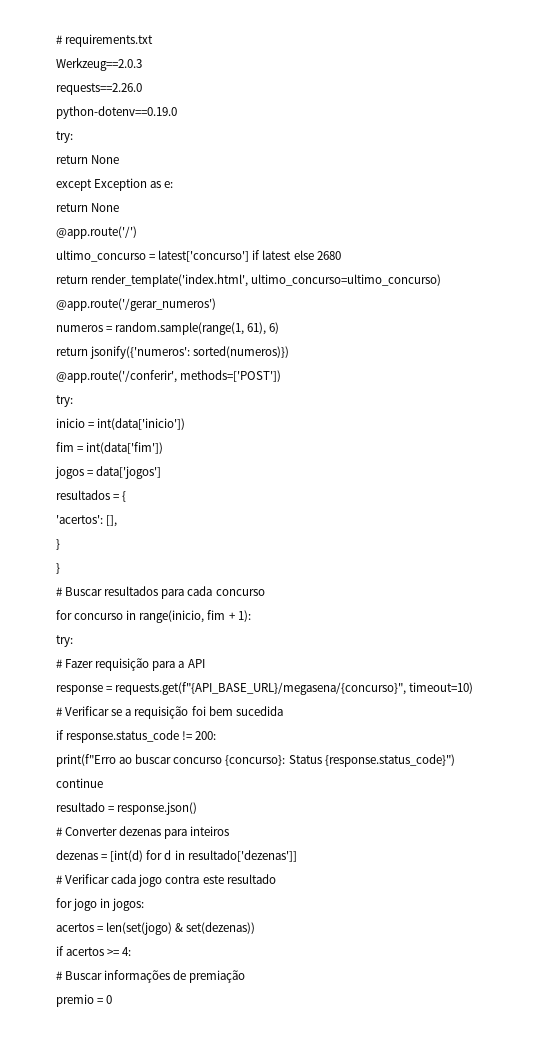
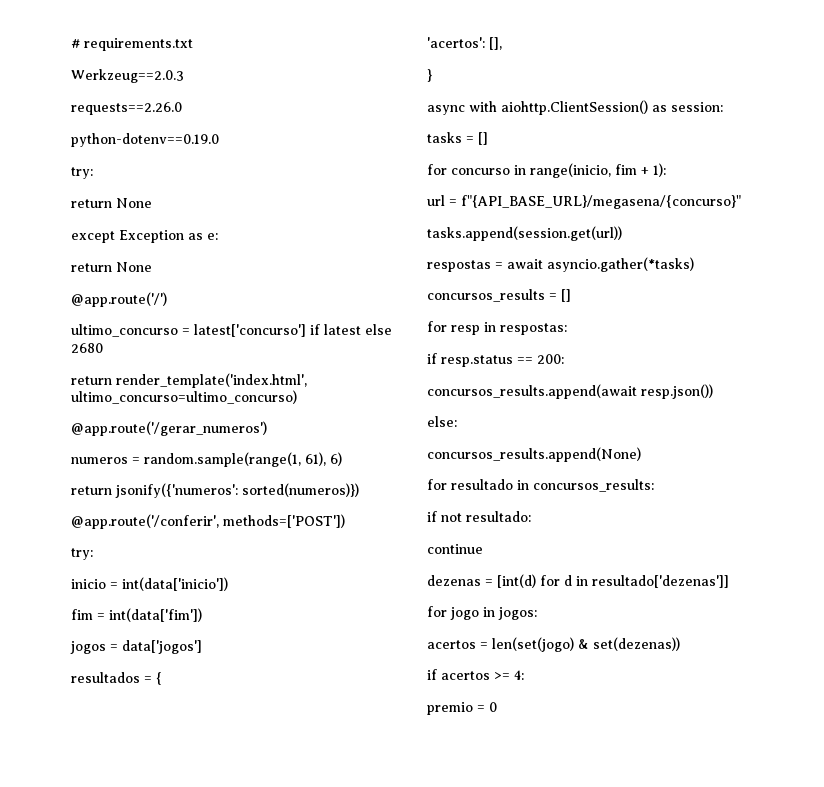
[56,563,60,574] [56,586,265,599] } // # Buscar resultados para cada concurso -> [427,100,723,115] [427,132,488,145] async with aiohttp.ClientSession() as session: // tasks = []
[56,635,73,647] [56,658,205,671] [56,682,474,695] [56,706,283,719] [56,730,193,743] try: // # Fazer requisição para a API // response = requests.get(f"{API_BASE_URL}/megasena/{concurso}", timeout=10) // # Verificar se a requisição foi bem sucedida // if response.status_code != -> [427,195,741,209] [427,226,622,241] [427,257,694,272] [427,289,571,302] [427,321,567,335] [427,353,533,367] url = f"{API_BASE_URL}/megasena/{concurso}" // tasks.append(session.get(url)) // respostas = await asyncio.gather(*tasks) // concursos_results = [] // for resp in respostas: // if resp.status ==
[56,754,455,767] [56,778,103,788] [56,802,198,815] [56,826,230,839] print(f"Erro ao buscar concurso {concurso}: Status {response.status_code}") // continue // resultado = response.json() // # Converter dezenas para inteiros -> [427,384,713,399] [427,416,457,427] [427,447,641,462] [427,479,654,492] [427,511,531,522] [427,544,483,554] concursos_results.append(await resp.json()) // else: // concursos_results.append(None) // for resultado in concursos_results: // if not resultado: // continue
[56,874,276,887] // # Verificar cada jogo contra este resultado -> (729, 581) none
[56,970,246,983] // # Buscar informações de premiação -> (524, 675) none

